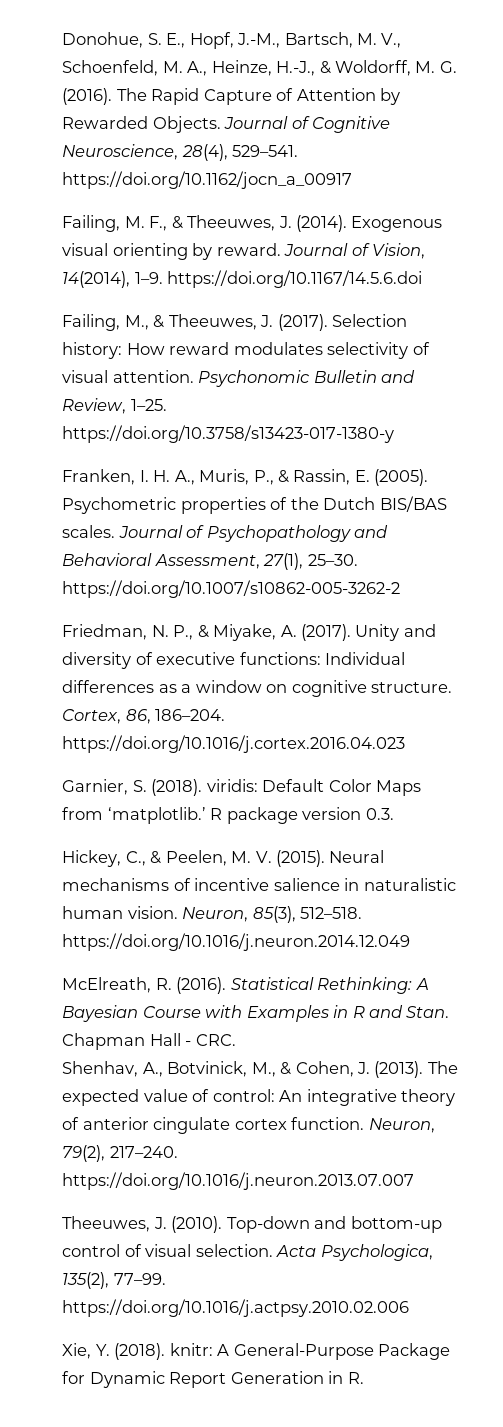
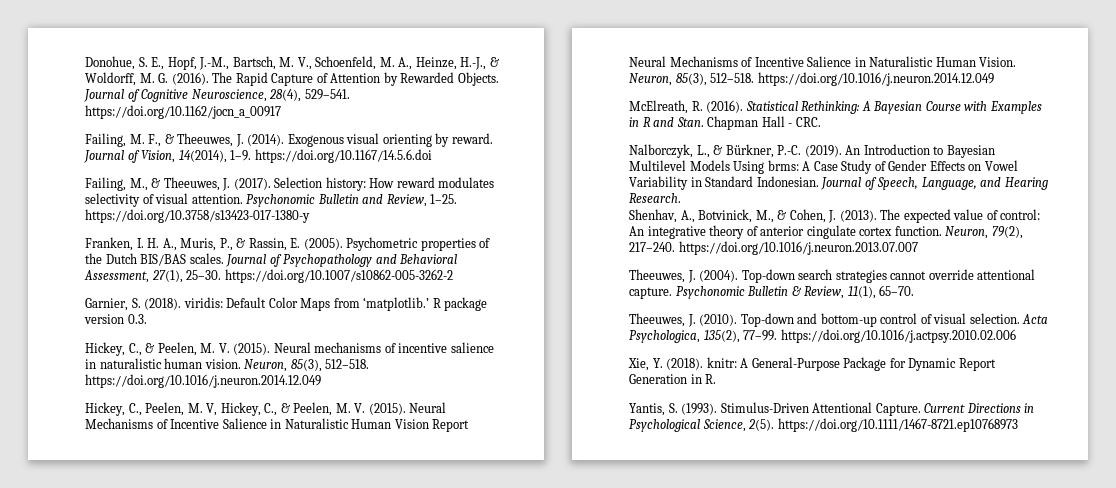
[62,624,436,641] [62,652,406,669] [62,680,452,697] [62,709,226,724] [62,735,406,753] // Friedman, N. P., & Miyake, A. (2017). Unity and diversity of executive functions: Individual differences as a window on cognitive structure. Cortex, 86, 186–204. https://doi.org/10.1016/j.cortex.2016.04.023 -> (453, 276) none
(411, 942) none -> [85,402,447,416] [85,418,470,432] [629,56,1017,67] [629,72,994,86] // Hickey, C., Peelen, M. V, Hickey, C., & Peelen, M. V. (2015). Neural Mechanisms of Incentive Salience in Naturalistic Human Vision Report Neural Mechanisms of Incentive Salience in Naturalistic Human Vision. Neuron, 85(3), 512–518. https://doi.org/10.1016/j.neuron.2014.12.049
(236, 1040) none -> [629,144,995,158] [629,160,1018,174] [629,176,1048,190] [629,193,682,203] // Nalborczyk, L., & Bürkner, P.-C. (2019). An Introduction to Bayesian Multilevel Models Using brms: A Case Study of Gender Effects on Vowel Variability in Standard Indonesian. Journal of Speech, Language, and Hearing Research.
(415, 1181) none -> [629,269,1036,283] [629,285,915,299] // Theeuwes, J. (2004). Top-down search strategies cannot override attentional capture. Psychonomic Bulletin & Review, 11(1), 65–70.
(364, 1378) none -> [629,402,1035,416] [629,418,1018,432] // Yantis, S. (1993). Stimulus-Driven Attentional Capture. Current Directions in Psychological Science, 2(5). https://doi.org/10.1111/1467-8721.ep10768973

